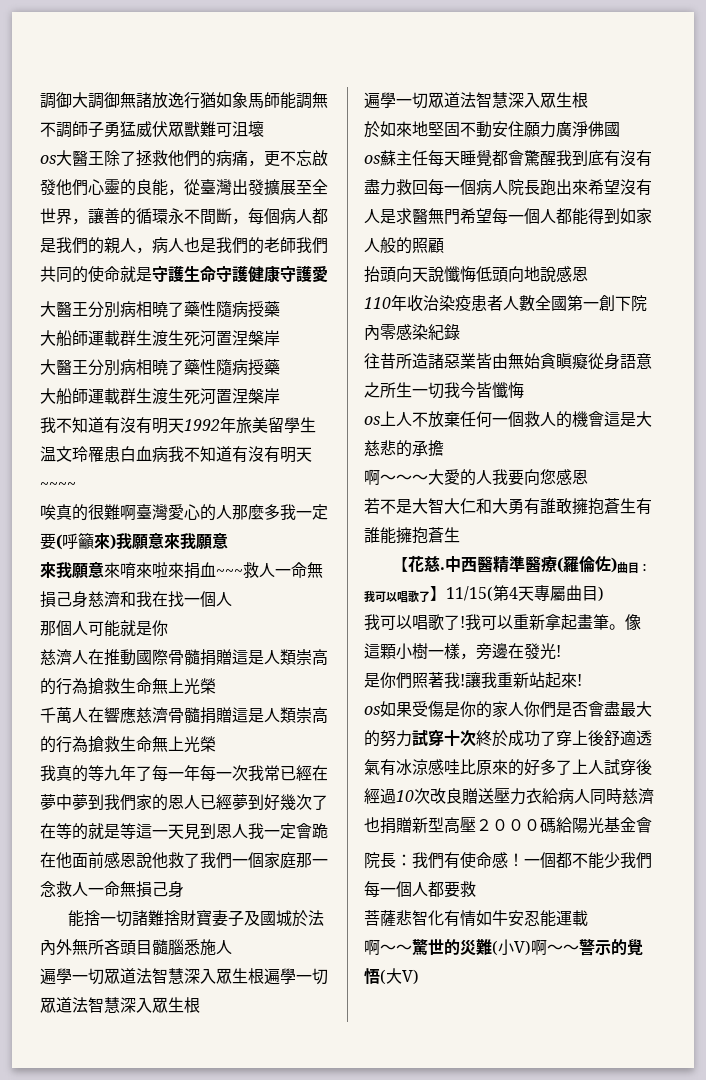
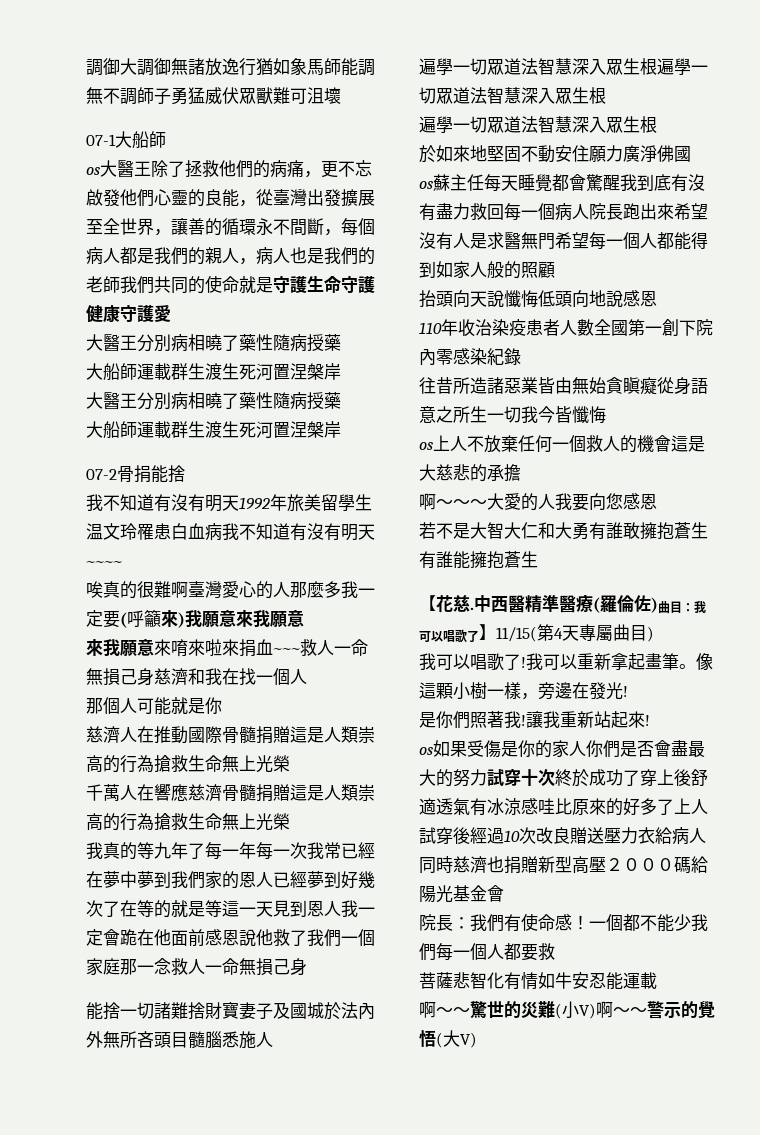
(264, 129) none -> [86,131,166,149] // 07-1大船師
(280, 396) none -> [86,465,185,483] // 07-2骨捐能捨

